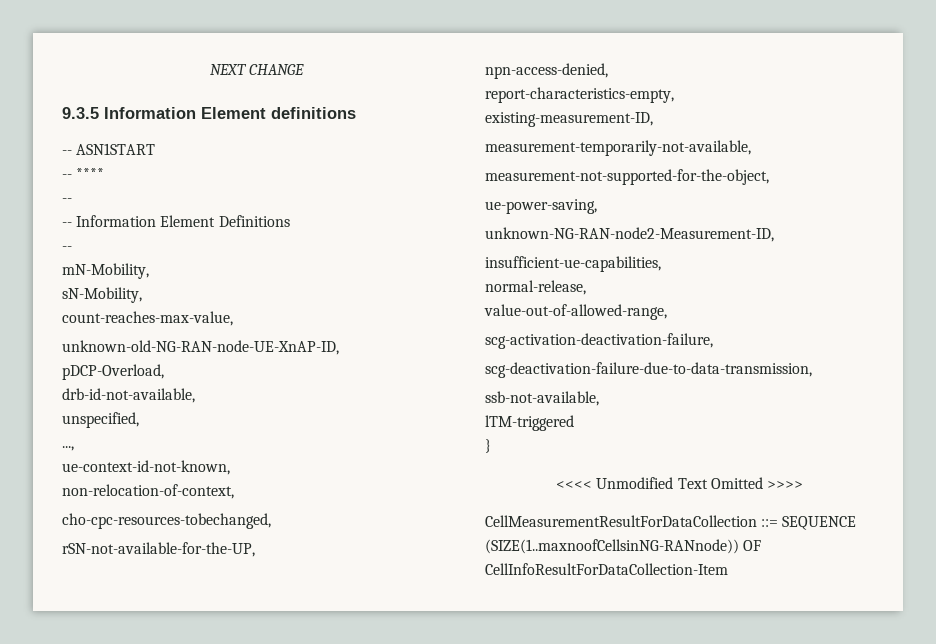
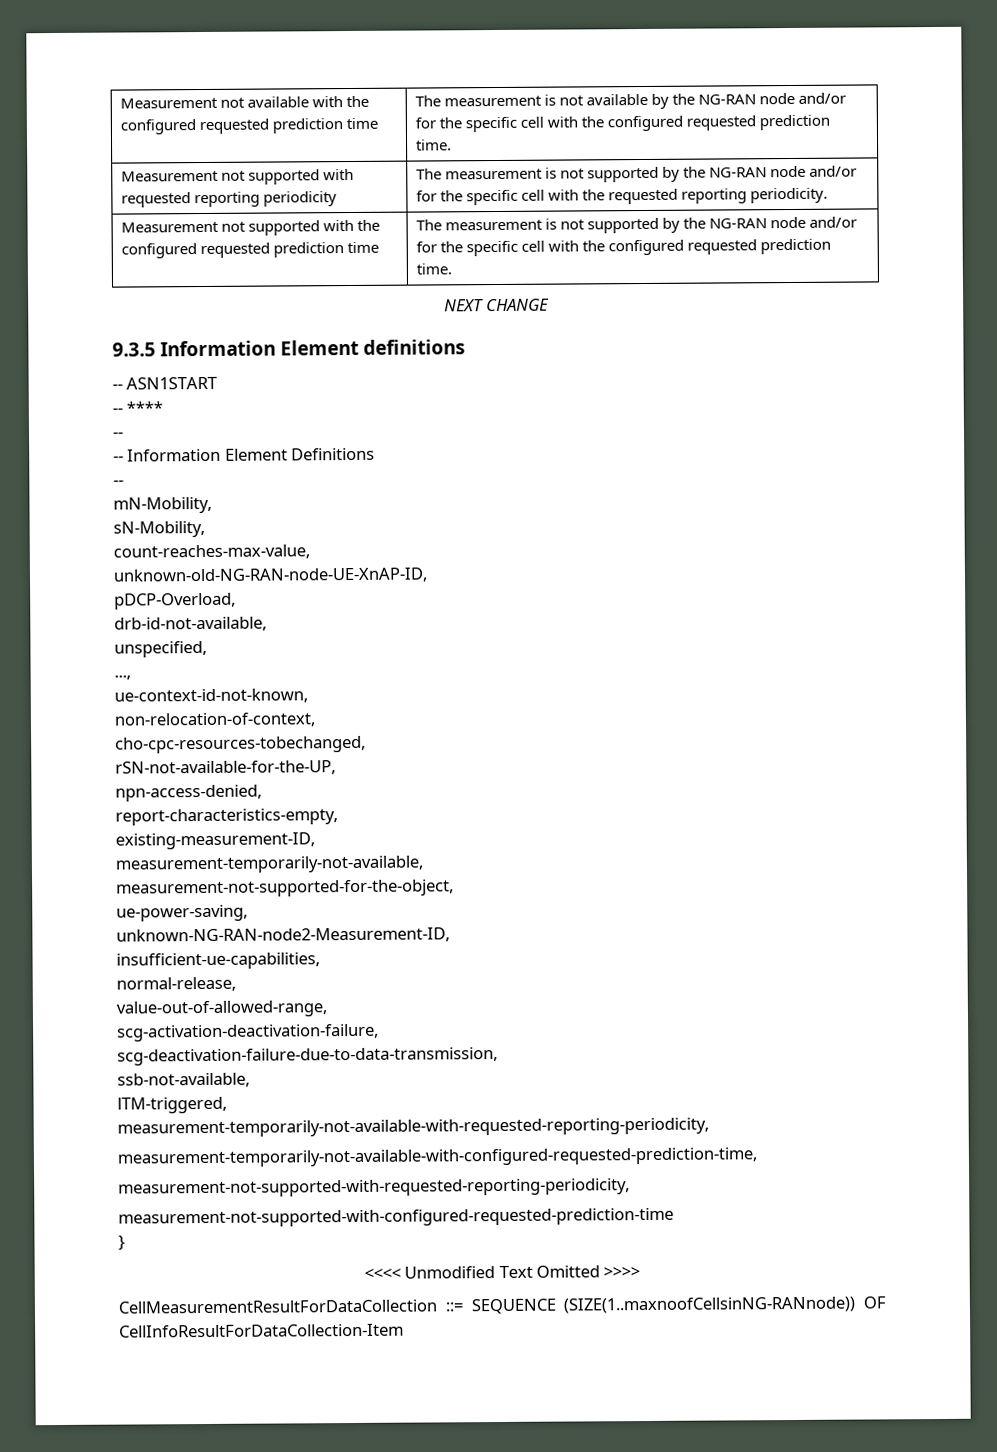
(209, 69) none -> [119,95,370,109] [119,117,379,135] [414,92,847,109] [414,114,831,133] [415,139,452,151] [120,168,355,185] [120,191,338,208] [415,165,858,183] [415,187,829,206] [120,219,381,236] [120,241,380,259] [415,216,858,234] [415,238,832,257] [415,263,452,275] Measurement not available with the configured requested prediction time | The measurement is not available by the NG-RAN node and/or for the specific cell with the configured requested prediction time. // Measurement not supported with requested reporting periodicity | The measurement is not supported by the NG-RAN node and/or for the specific cell with the requested reporting periodicity. // Measurement not supported with the configured requested prediction time | The measurement is not supported by the NG-RAN node and/or for the specific cell with the configured requested prediction time. //
[485,415,574,431] lTM-triggered -> [117,1096,227,1114] [117,1117,709,1138] [117,1147,757,1168] [118,1178,630,1198] [118,1207,674,1228] lTM-triggered, // measurement-temporarily-not-available-with-requested-reporting-periodicity, // measurement-temporarily-not-available-with-configured-requested-prediction-time, // measurement-not-supported-with-requested-reporting-periodicity, // measurement-not-supported-with-configured-requested-prediction-time

